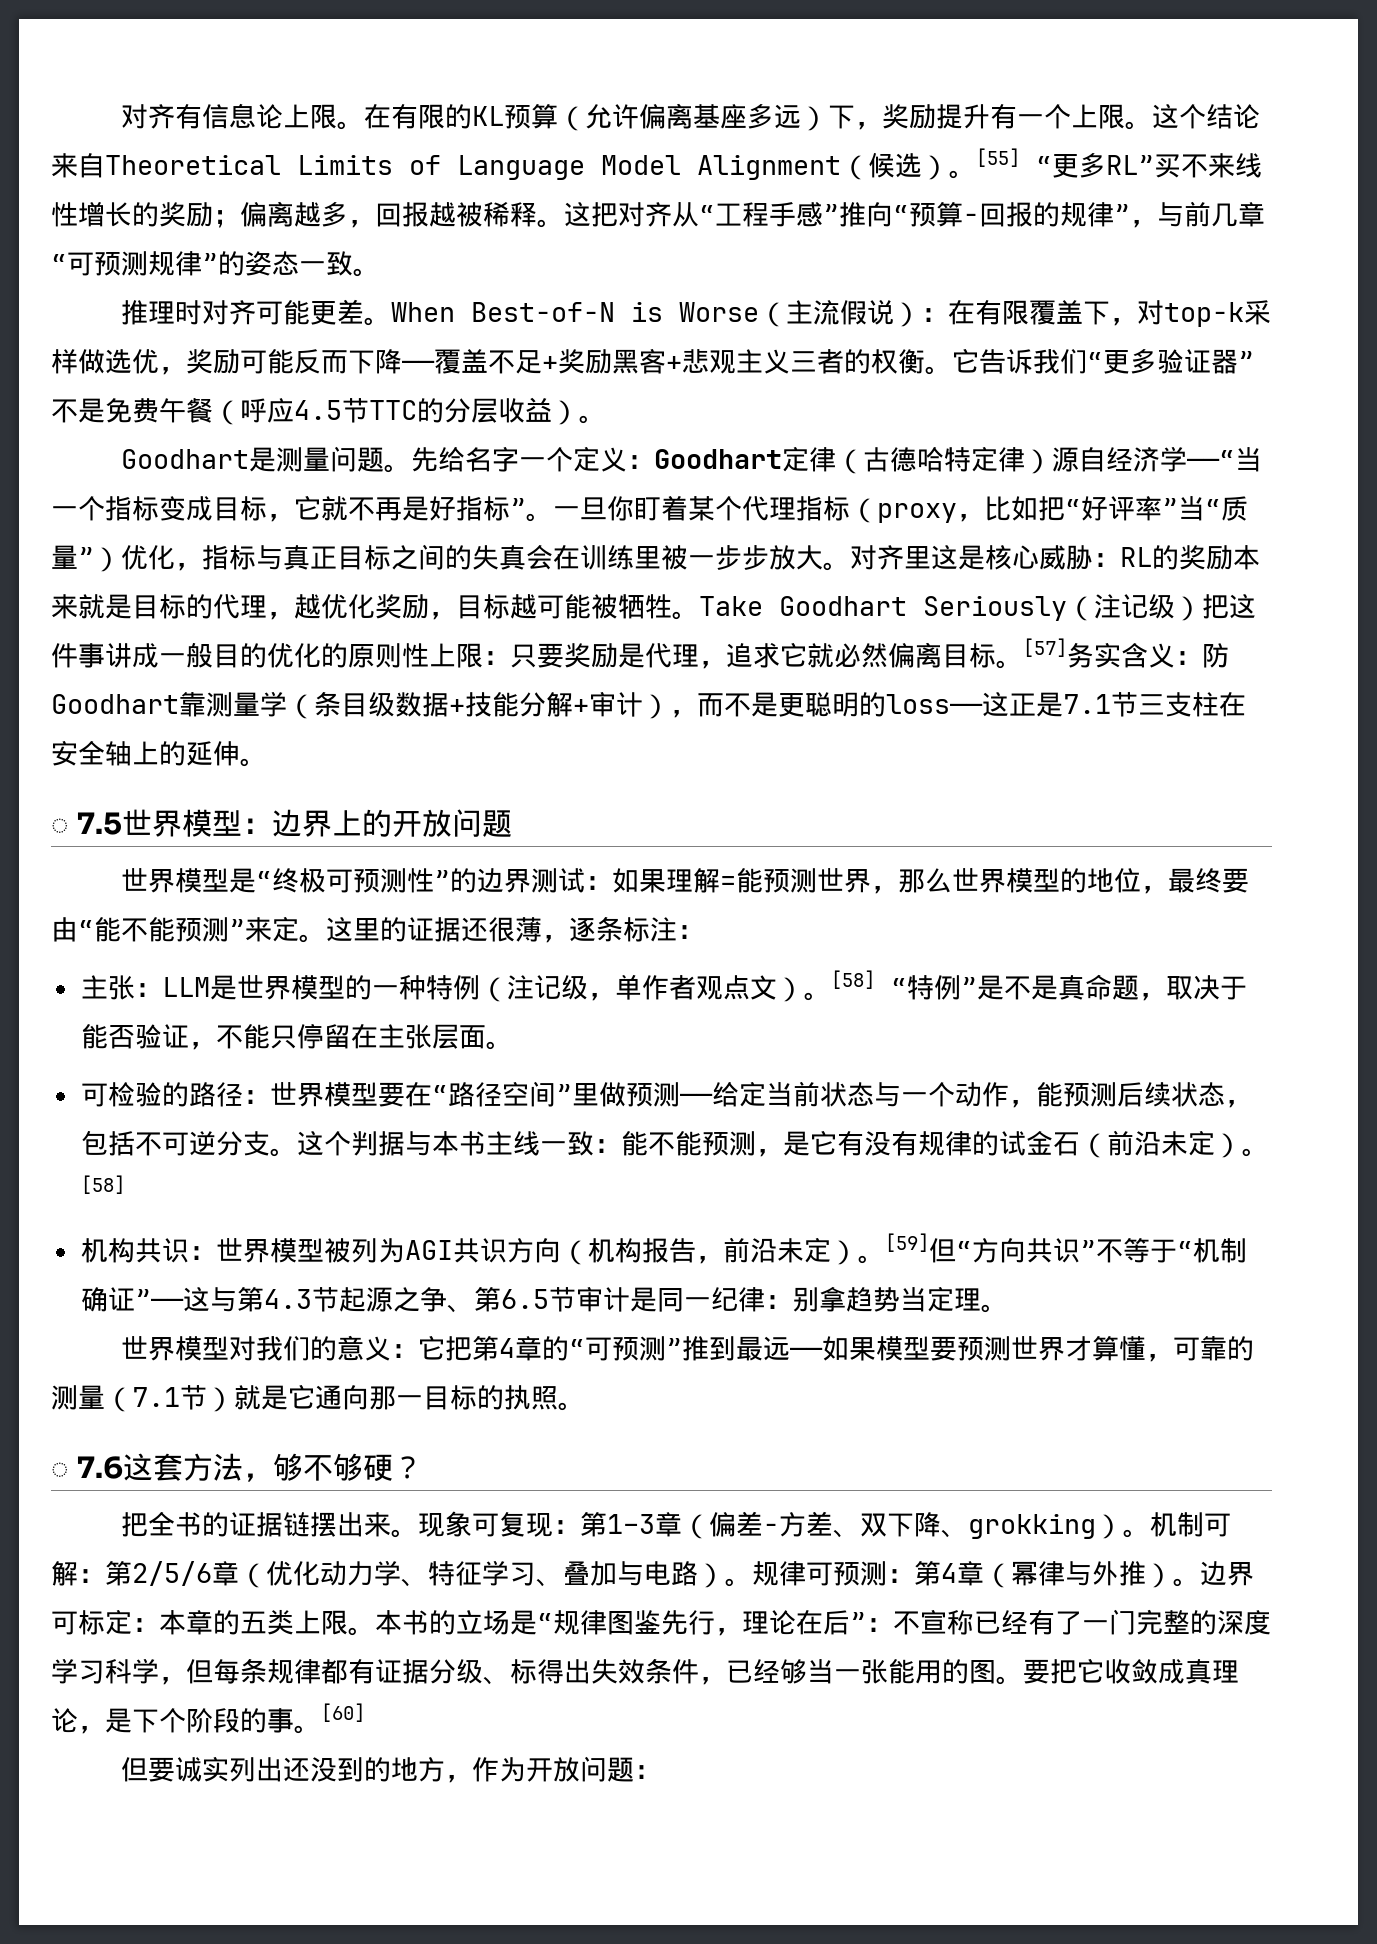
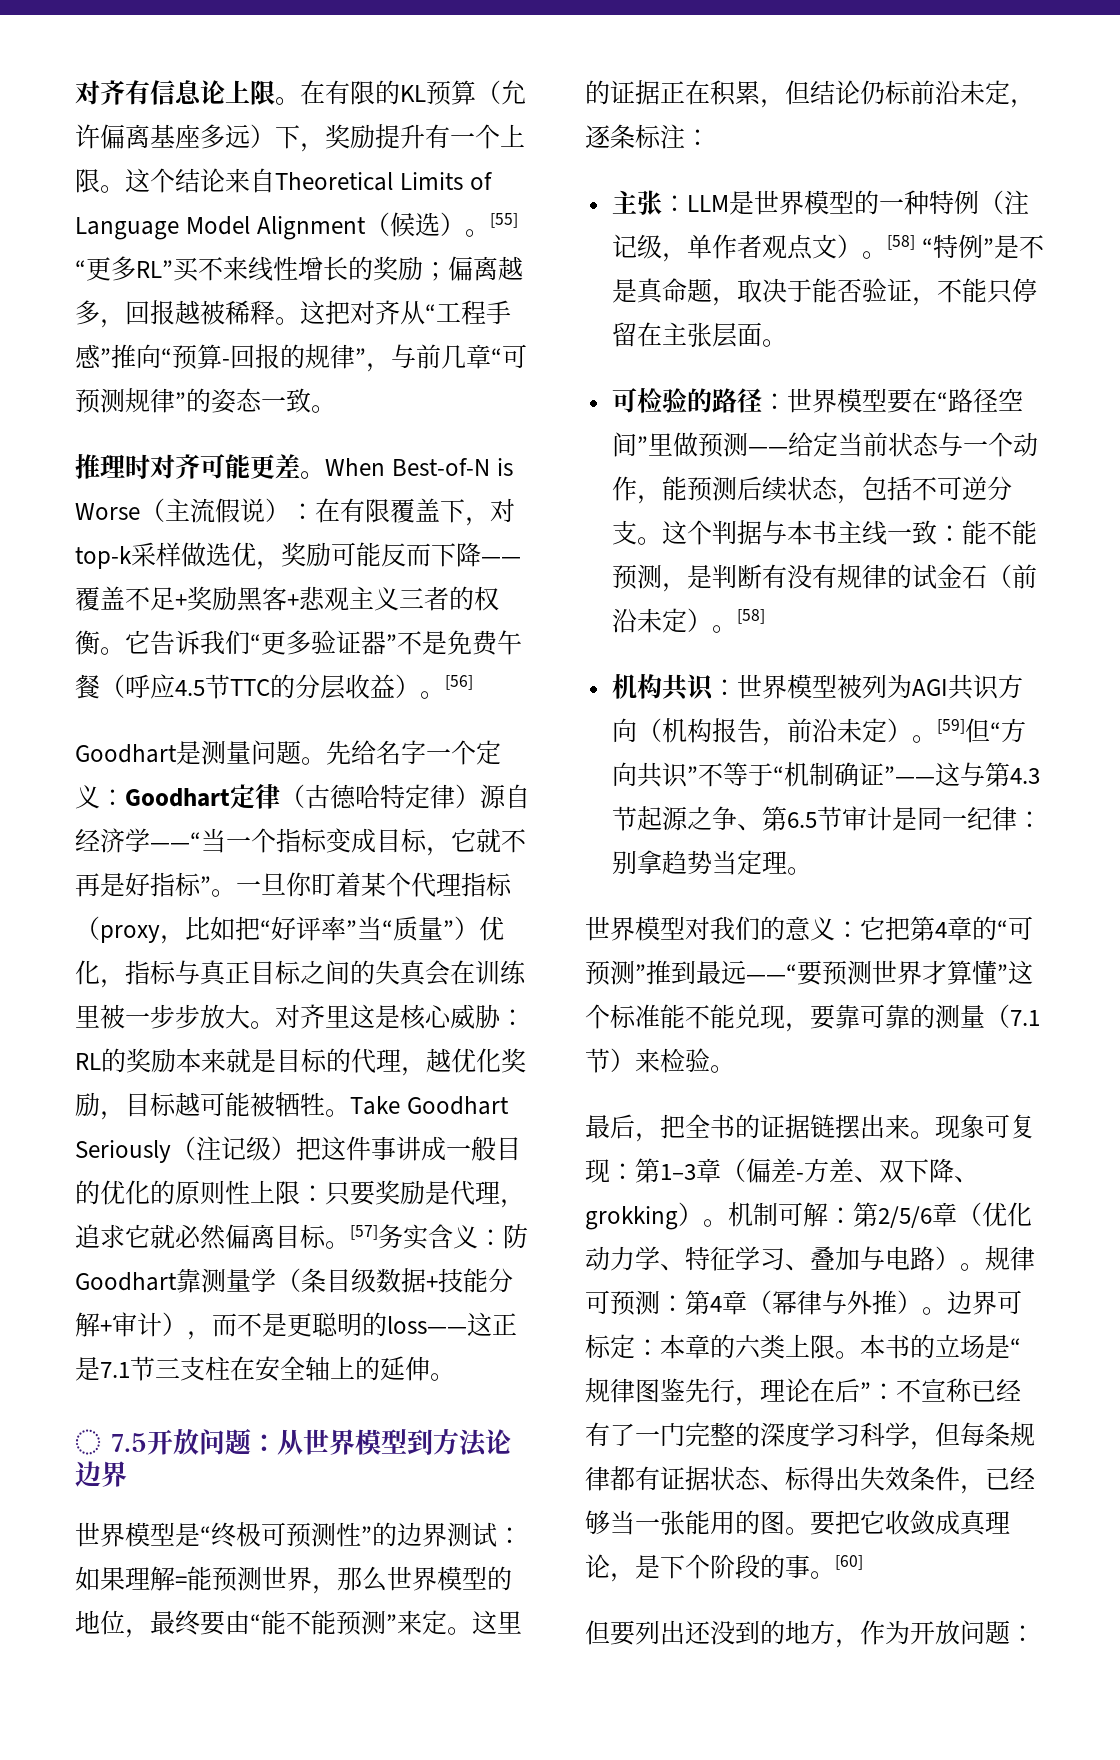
(606, 419) none -> [445,675,473,690] [56]
[121,809,512,837] 世界模型：边界上的开放问题 -> [147,1428,511,1457] [75,1461,127,1487] 开放问题：从世界模型到方法论边界
[461,917,542,942] 还很薄 -> [660,80,1010,108] 正在积累，但结论仍标前沿未定
[809,1130,837,1155] 它 -> [712,564,763,589] 判断
[789,1336,930,1361] ——如果模型 -> [746,964,797,982] ——“
[1145,1353,1173,1362] ， -> [997,960,1033,985] [585,1004,860,1032] ”这个标准能不能兑现，要靠
[234,1384,585,1411] [51,1453,423,1482] 就是它通向那一目标的执照。 // ◌ 7.6这套方法，够不够硬？ // -> [635,1048,735,1073] [585,1114,660,1142] 来检验。 // 最后，
[240,1611,267,1634] 五 -> [735,1335,761,1359] 六
[429,1659,483,1684] 分级 -> [710,1466,761,1491] 状态
[174,1756,229,1782] 诚实 -> (635, 1633) none

